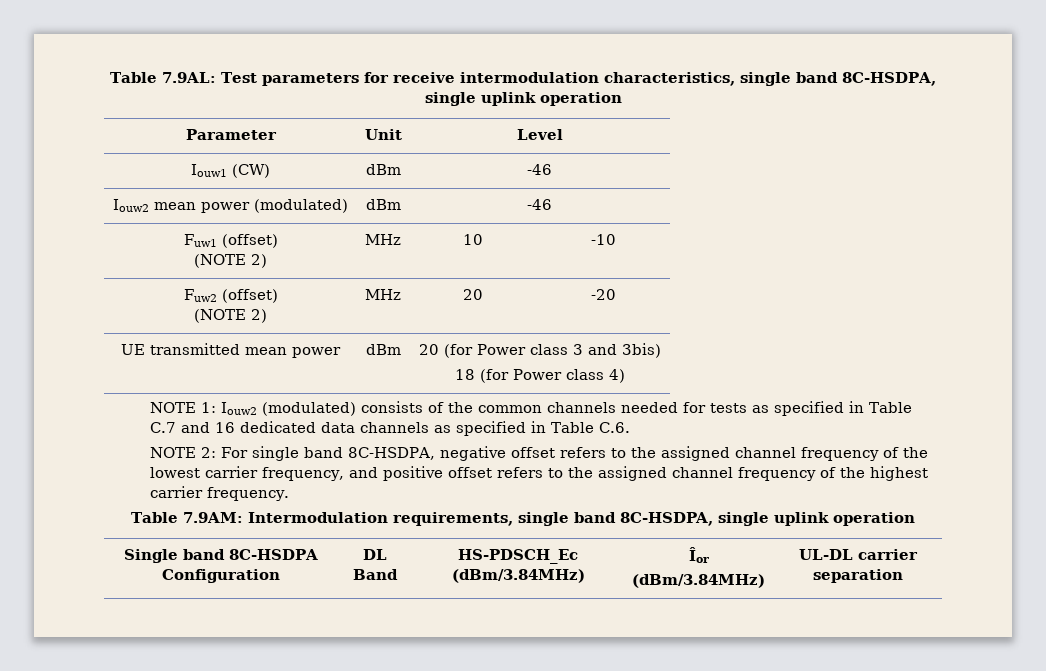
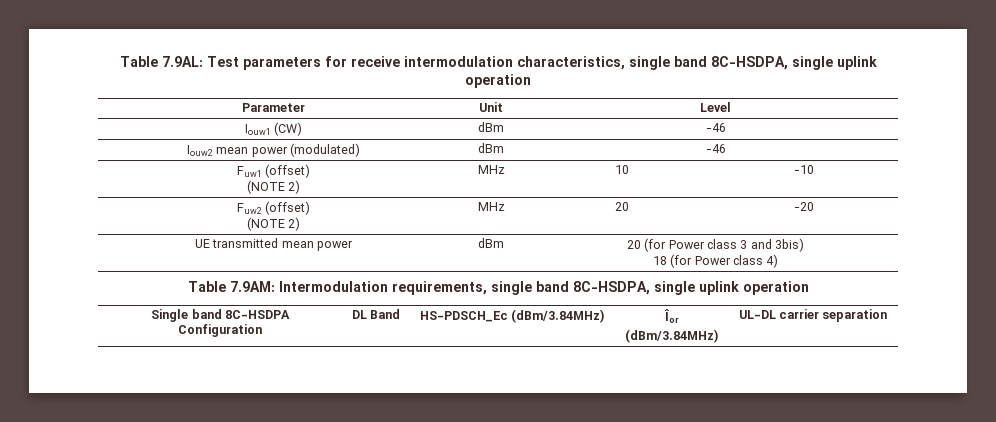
[149,401,912,416] [149,421,630,436] [149,446,928,461] [149,466,928,481] [149,486,289,501] // NOTE 1: Iouw2 (modulated) consists of the common channels needed for tests as specified in Table C.7 and 16 dedicated data channels as specified in Table C.6. // NOTE 2: For single band 8C-HSDPA, negative offset refers to the assigned channel frequency of the lowest carrier frequency, and positive offset refers to the assigned channel frequency of the highest carrier frequency. -> (779, 261) none

